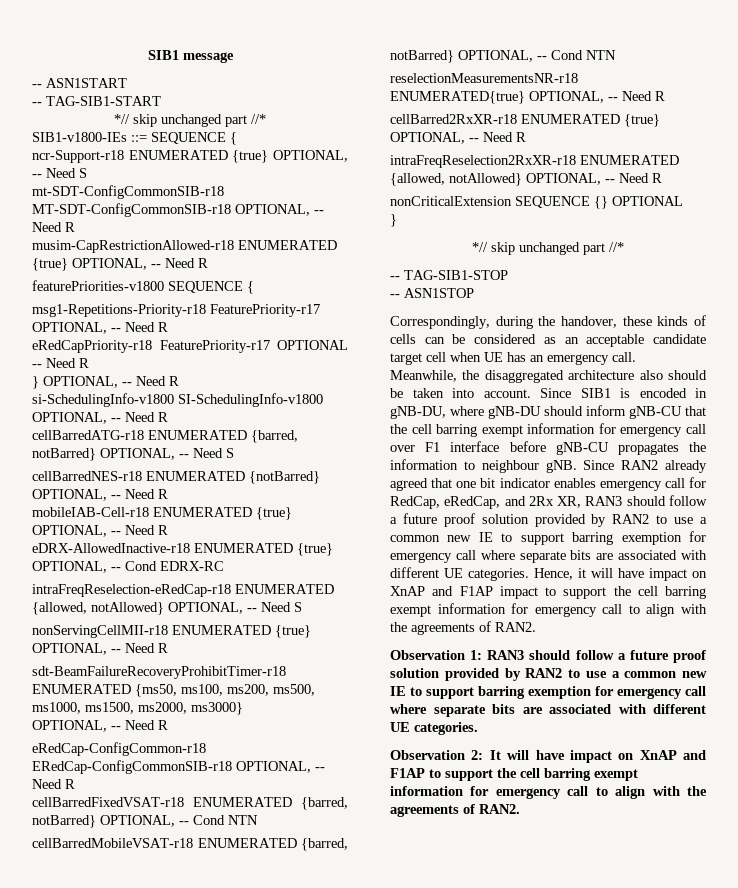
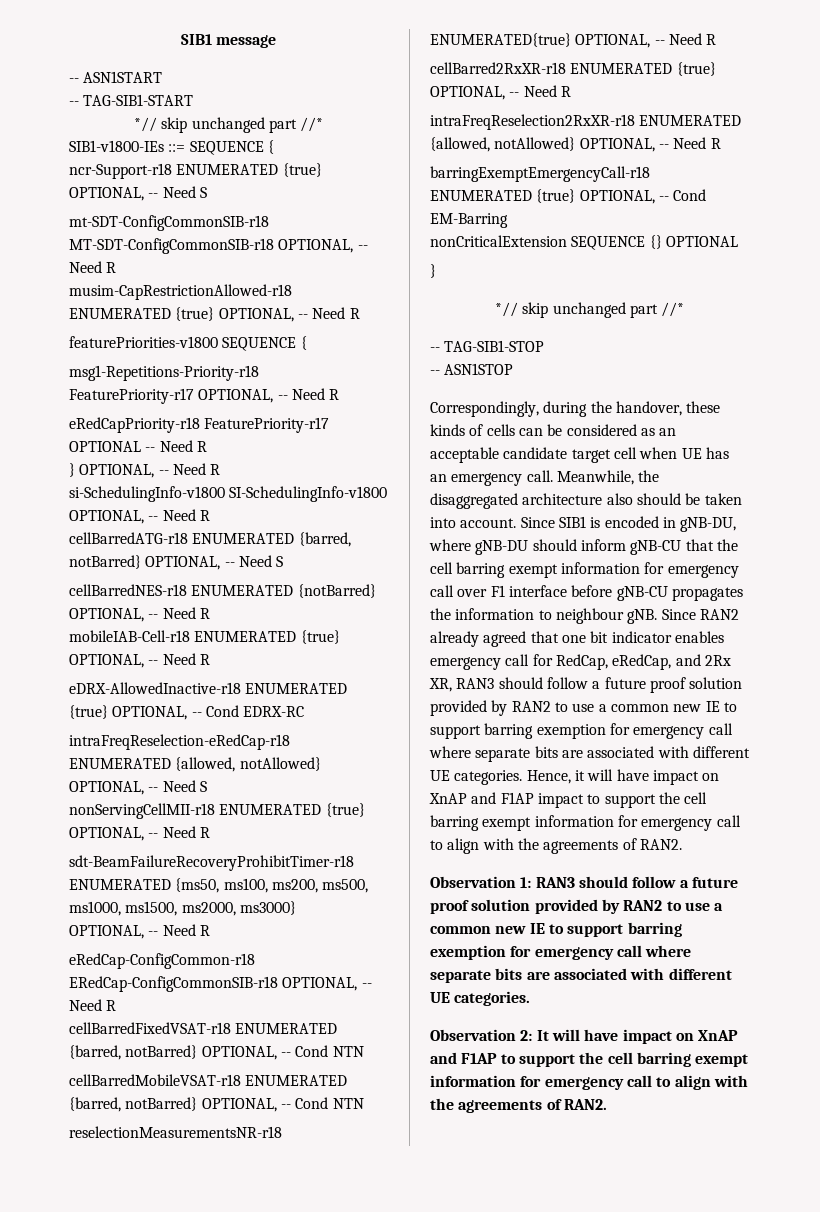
(662, 178) none -> [430,166,650,182] [430,189,707,204] [430,213,508,228] // barringExemptEmergencyCall-r18 ENUMERATED {true} OPTIONAL, -- Cond EM-Barring

